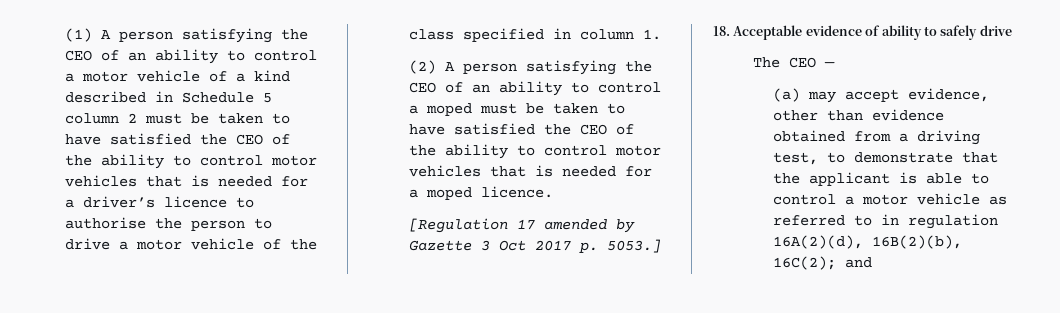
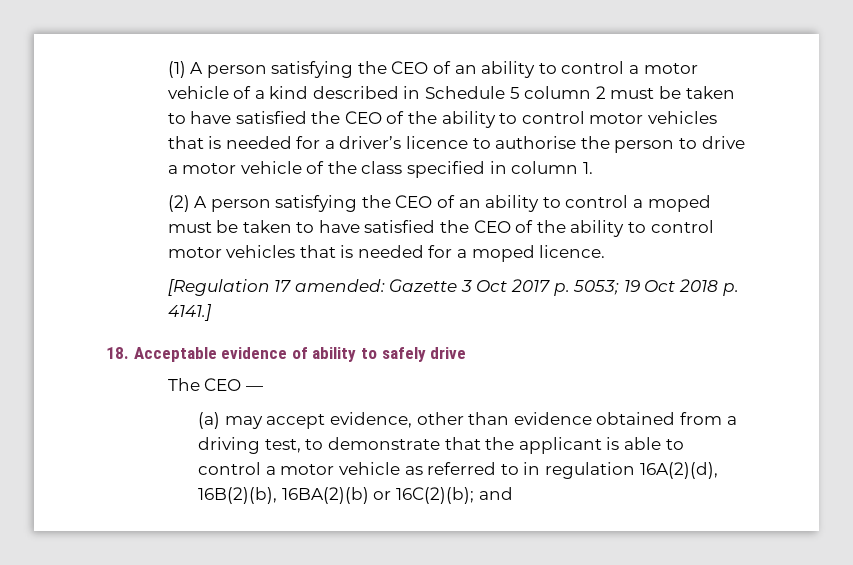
[543,219,635,233] amended by -> [294,279,385,292] amended:
[606,239,661,253] 5053.] -> [573,279,739,296] [167,304,212,321] 5053; 19 Oct 2018 p. 4141.]
[772,256,836,270] 16C(2); -> [281,487,475,504] 16BA(2)(b) or 16C(2)(b);

